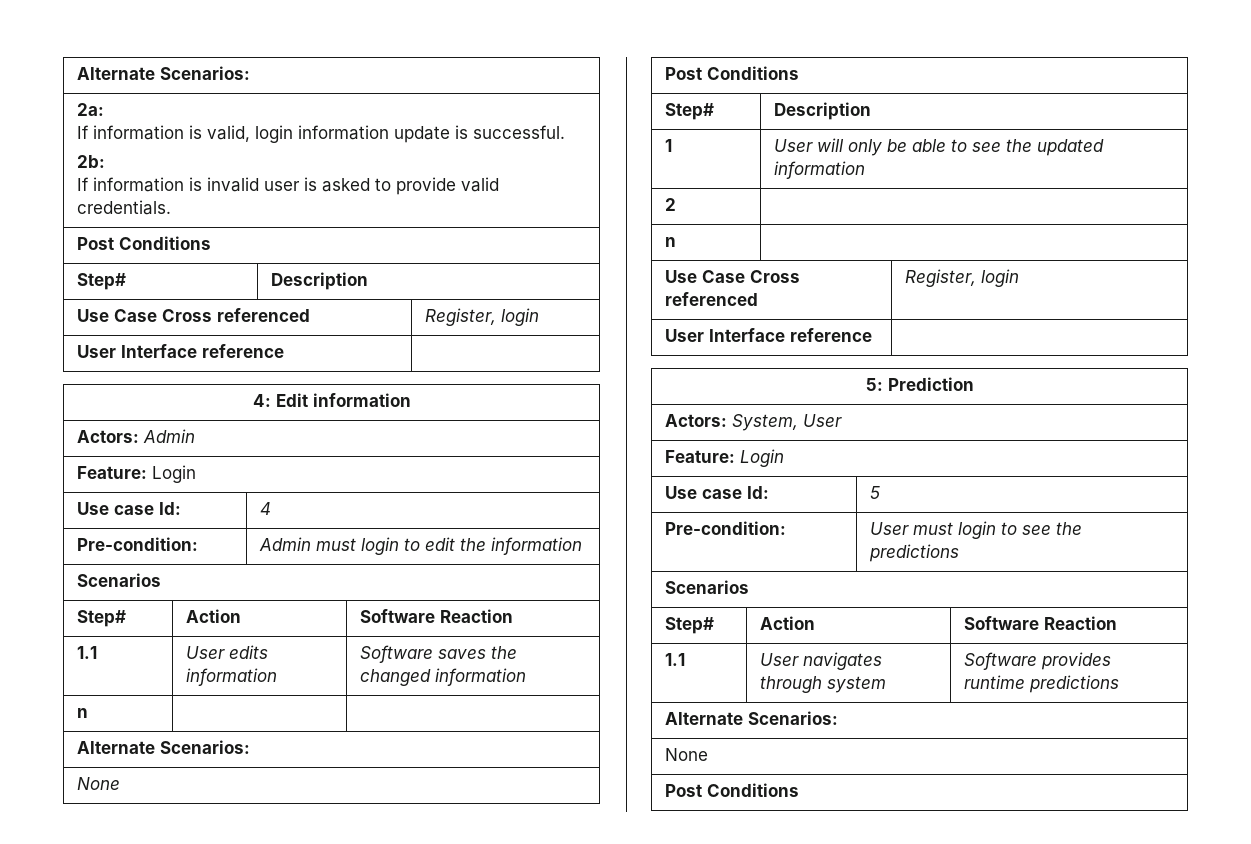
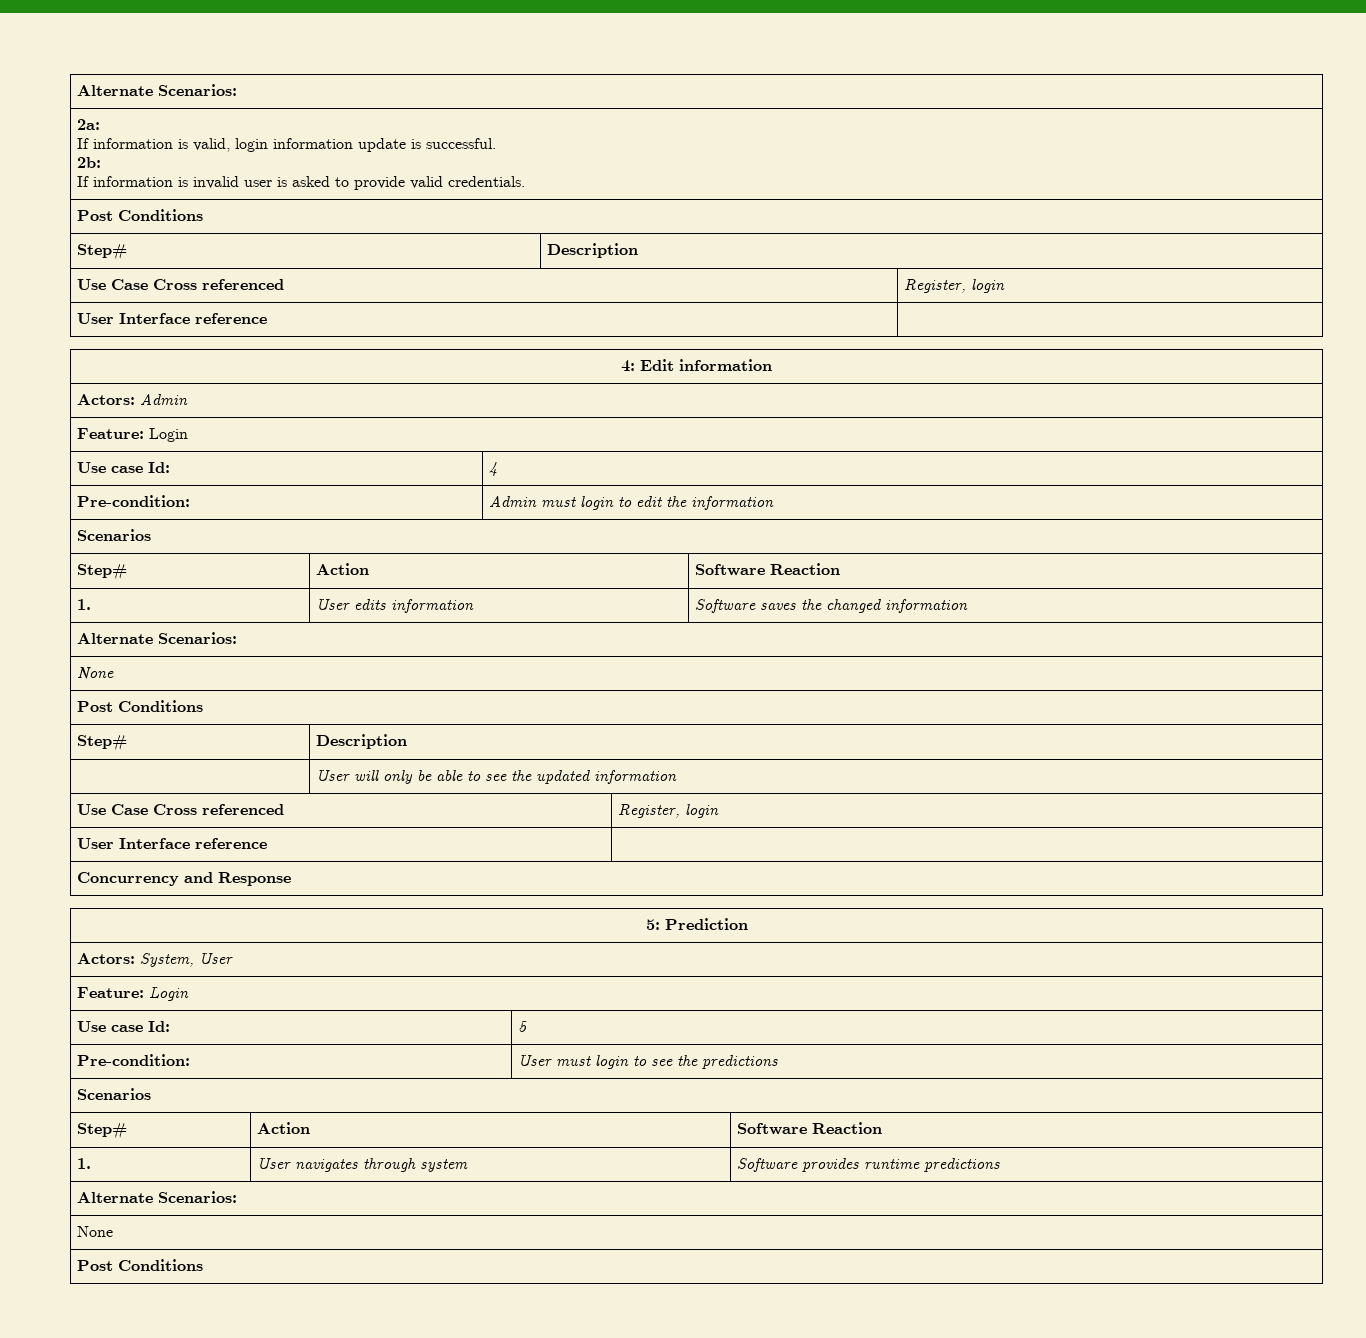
[77,646,98,659] 1.1 -> [77,599,92,610] 1.
[77,708,89,718] // n | | -> (969, 606) none
[665,139,673,152] 1 -> (408, 741) none
[665,198,677,211] [665,237,677,247] [665,270,801,283] [665,292,759,306] [905,269,1020,287] [665,328,873,342] // 2 | // n | // Use Case Cross referenced | Register, login // User Interface reference | -> [77,804,285,815] [618,804,720,818] [77,838,268,849] [77,872,292,886] // Use Case Cross referenced | Register, login // User Interface reference | // Concurrency and Response
[665,653,686,666] 1.1 -> [77,1158,92,1169] 1.

